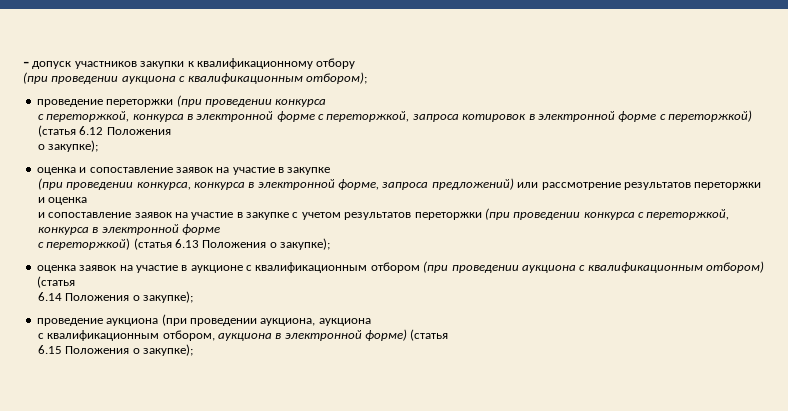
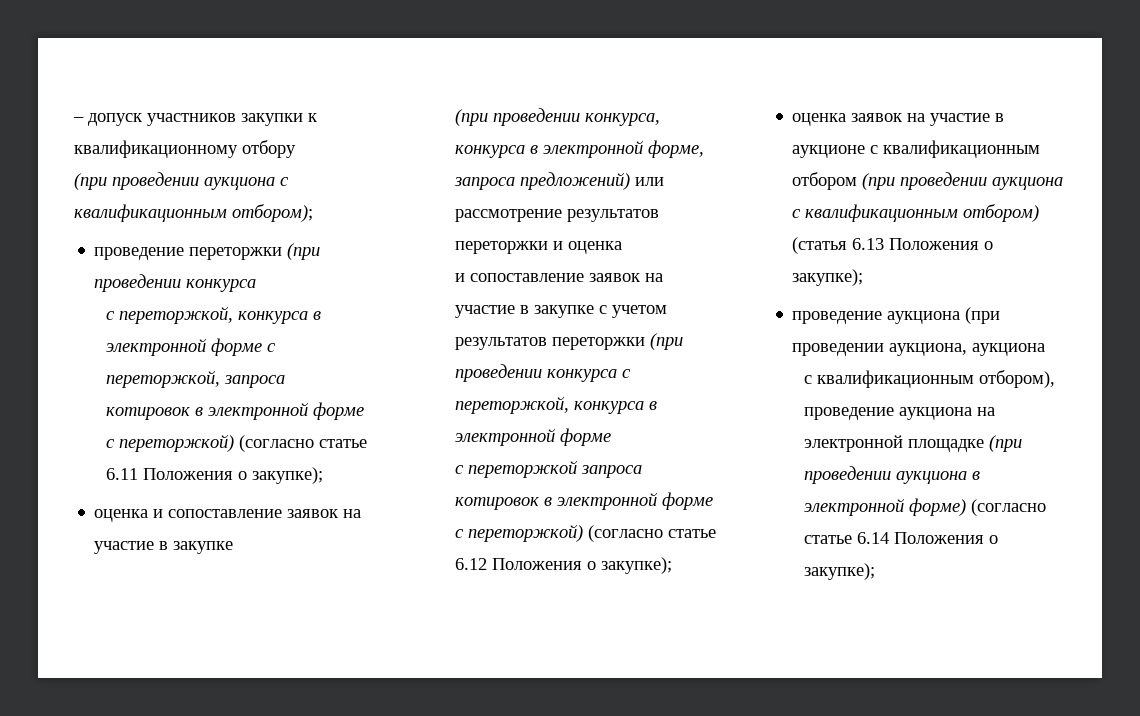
[37,125,171,137] (статья 6.12 Положения // -> [238,435,367,452] [105,468,233,480] (согласно статье 6.11 Положения
[46,238,199,250] переторжкой) (статья 6.13 -> [467,460,642,478] [454,492,713,510] [454,524,716,542] [454,558,487,570] переторжкой запроса котировок в электронной форме с переторжкой) (согласно статье 6.12
[37,292,62,301] // 6.14 -> [852,238,885,250] 6.13
[162,330,215,341] отбором, -> [978,370,1055,388] [803,407,995,420] [803,435,1022,452] [803,466,891,484] отбором), проведение аукциона на электронной площадке (при проведении
[410,329,449,341] [37,345,62,354] (статья // 6.15 -> [970,499,1046,516] [803,532,889,544] (согласно статье 6.14

